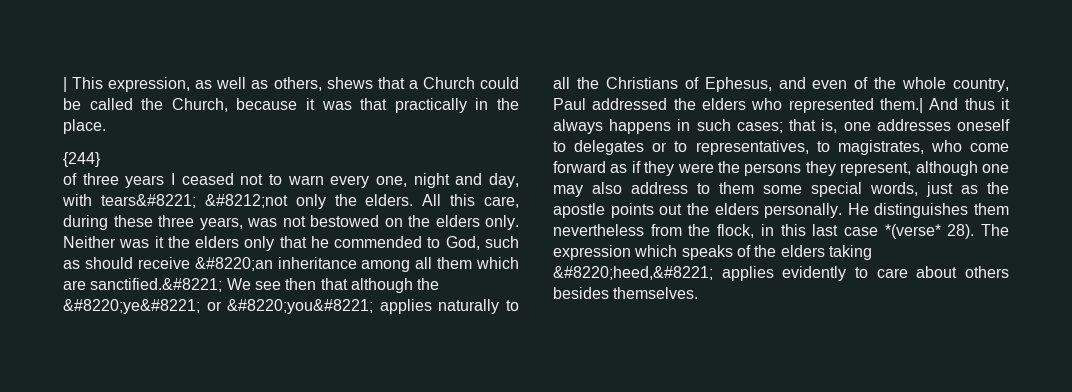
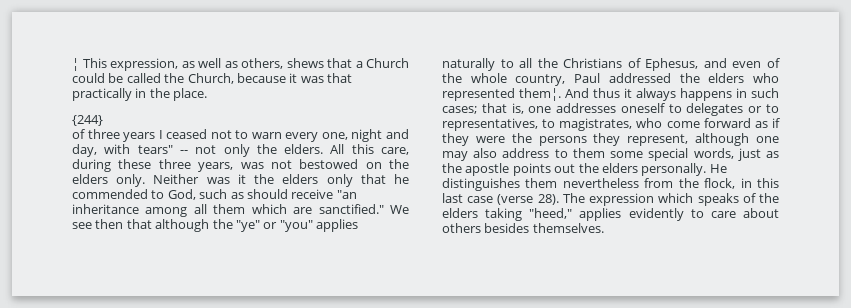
[63,77,67,92] | -> [72,58,79,71] ¦
[100,194,288,208] tears&#8221; &#8212;not -> [137,145,217,154] tears" -- not
[194,257,273,271] &#8220;an -> [336,190,357,199] "an
[90,278,223,292] sanctified.&#8221; -> [318,204,384,214] sanctified."
[63,299,374,314] &#8220;ye&#8221; or &#8220;you&#8221; -> [235,220,313,232] "ye" or "you"
[880,98,923,113] them.| -> [519,88,561,101] them¦.
[884,224,941,239] *(verse* -> [497,194,534,205] (verse
[553,266,713,280] &#8220;heed,&#8221; -> [529,208,573,219] "heed,"

